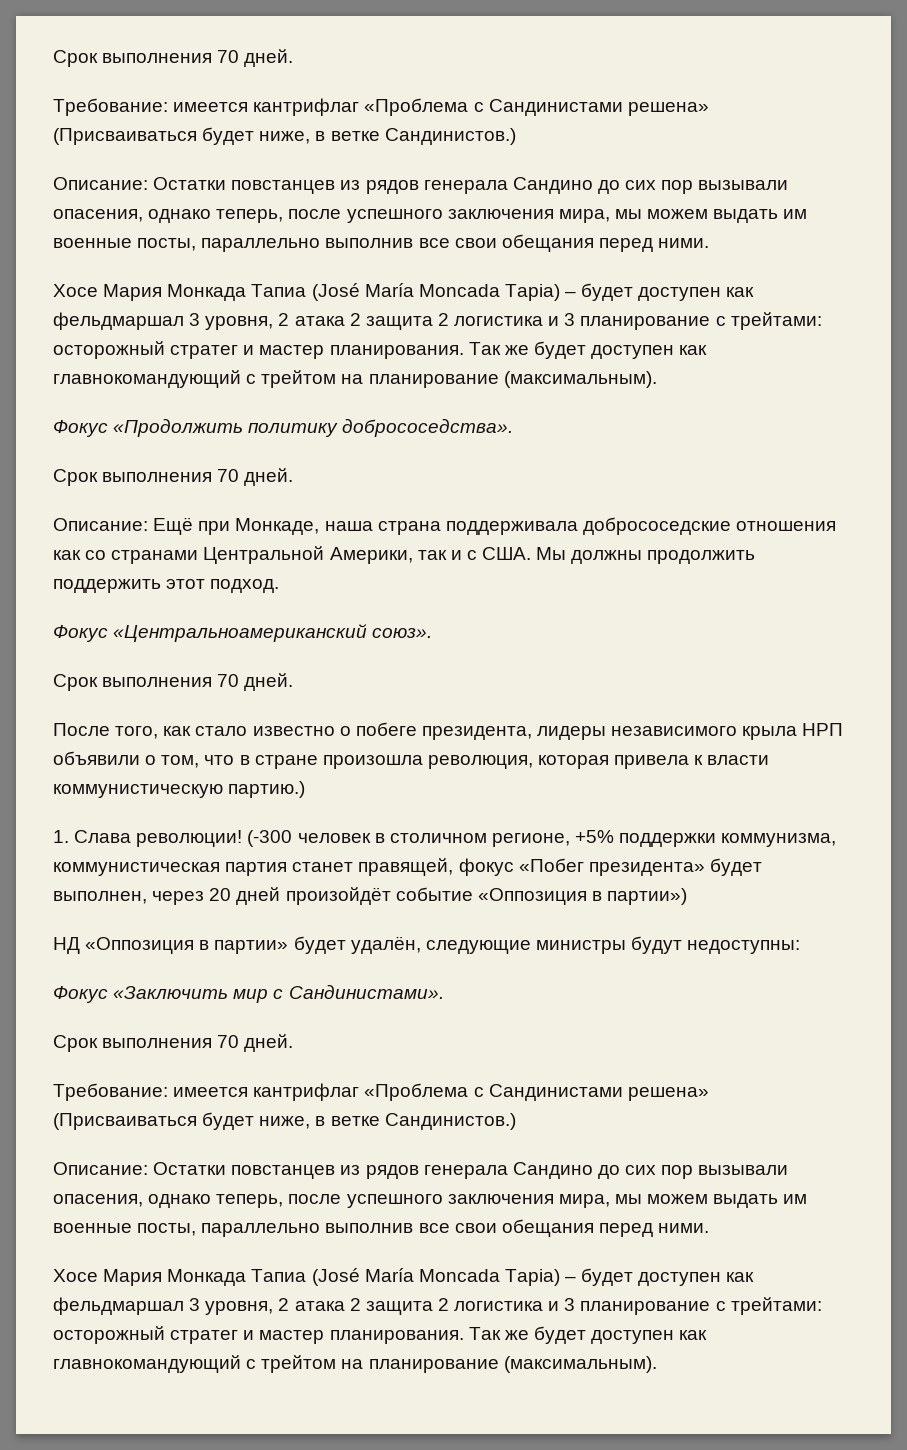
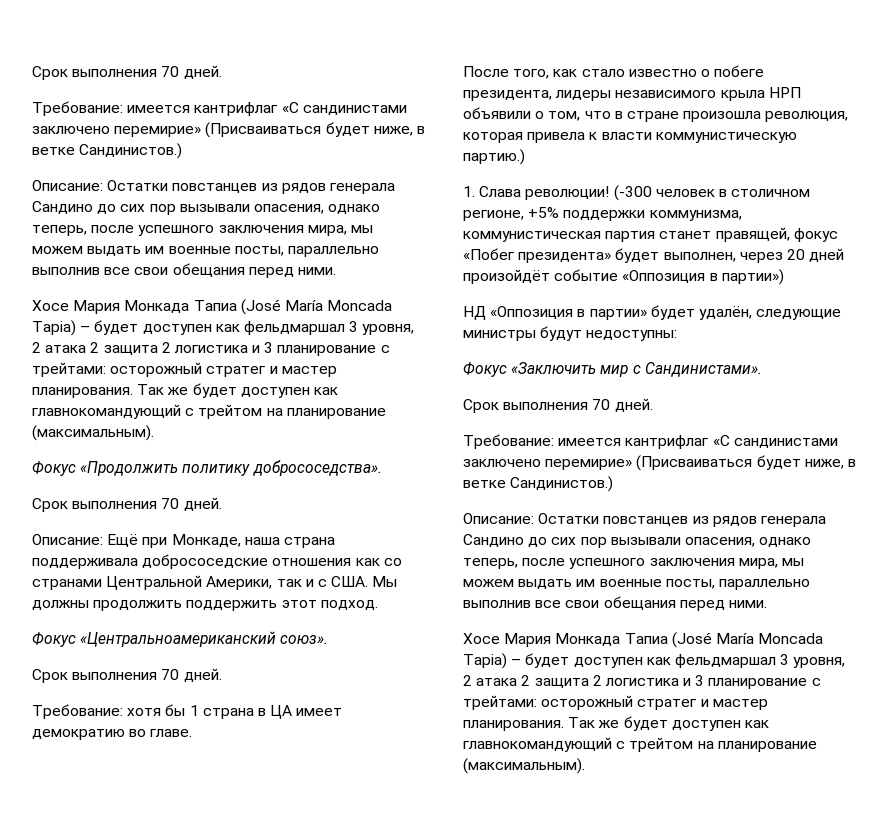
[53,49,294,67] [53,98,709,116] Срок выполнения 70 дней. // Требование: имеется кантрифлаг «Проблема с Сандинистами решена» -> [32,65,222,80] [32,101,407,116] [32,126,202,137] Срок выполнения 70 дней. // Требование: имеется кантрифлаг «С сандинистами заключено перемирие»
(294, 682) none -> [32,704,343,719] [32,729,193,740] // Требование: хотя бы 1 страна в ЦА имеет демократию во главе.
[364,1083,709,1101] «Проблема с Сандинистами решена» -> [712,435,838,448] [463,459,633,470] «С сандинистами заключено перемирие»

